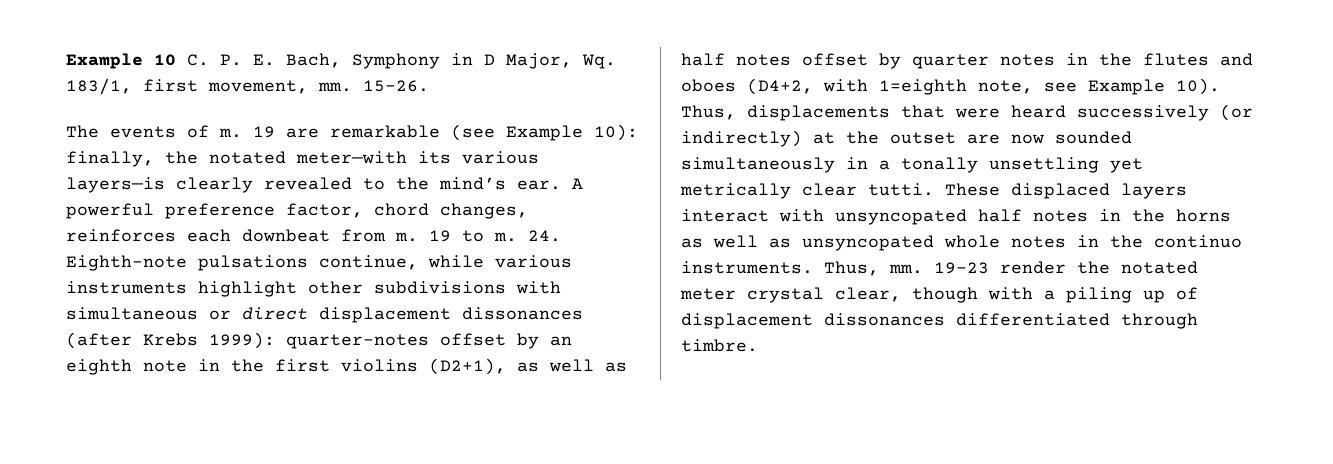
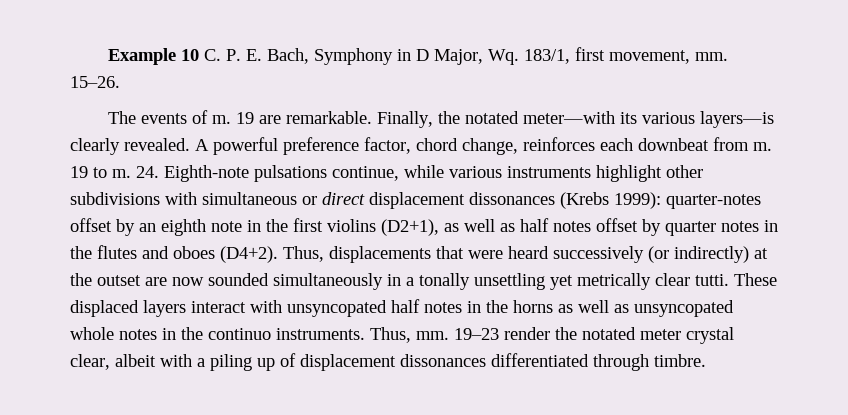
[330,124,638,141] [66,151,154,167] remarkable (see Example 10): finally, -> [286,111,434,128] remarkable. Finally,
[264,177,561,190] revealed to the mind’s ear. -> [124,138,190,151] revealed.
[440,203,528,219] changes, -> [462,138,518,155] change,
[66,332,198,349] (after Krebs -> [560,192,609,209] (Krebs
[747,78,1220,95] (D4+2, with 1=eighth note, see Example 10). -> [220,246,278,263] (D4+2).
[912,287,978,303] though -> [115,354,156,367] albeit

